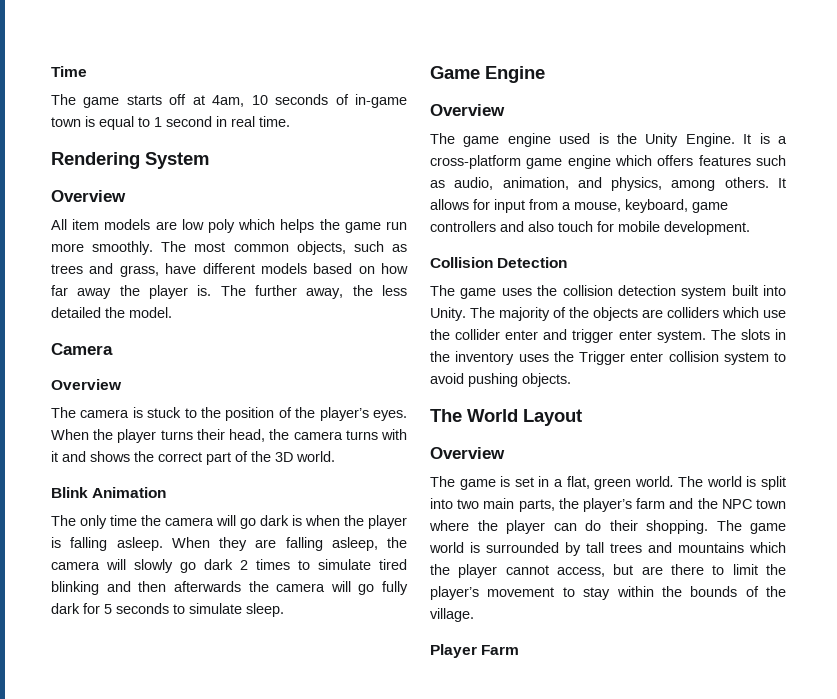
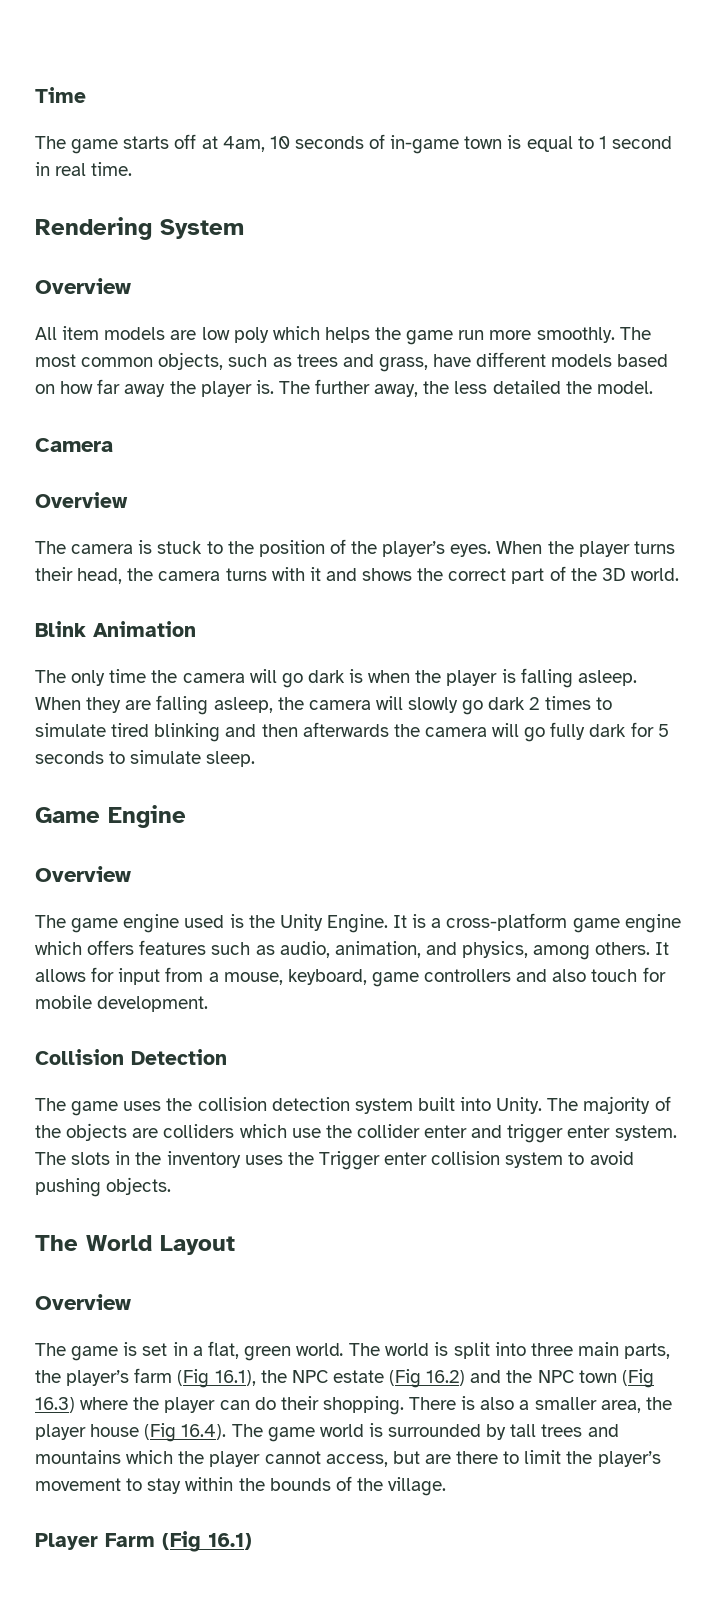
[457,499,480,509] two -> [530,1343,573,1356] three
(666, 503) none -> [177,1369,466,1388] (Fig 16.1), the NPC estate (Fig 16.2)
(786, 504) none -> [621,1369,654,1388] [35,1397,75,1413] (Fig 16.3)
(708, 527) none -> [409,1396,672,1413] [35,1423,227,1442] There is also a smaller area, the player house (Fig 16.4).
(520, 650) none -> [162,1531,252,1552] (Fig 16.1)

